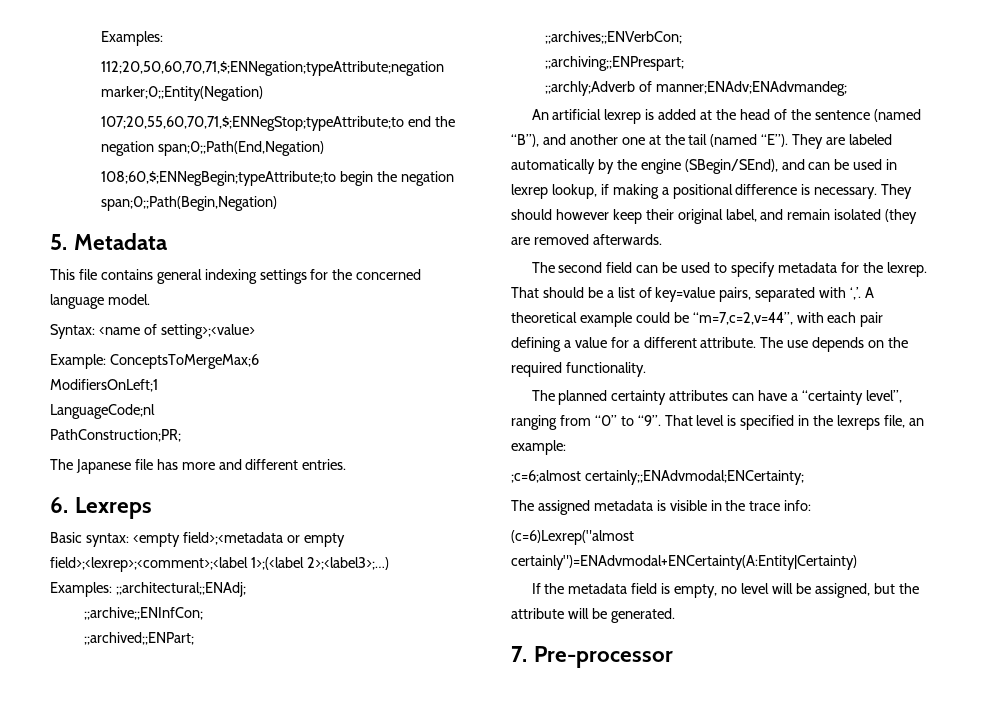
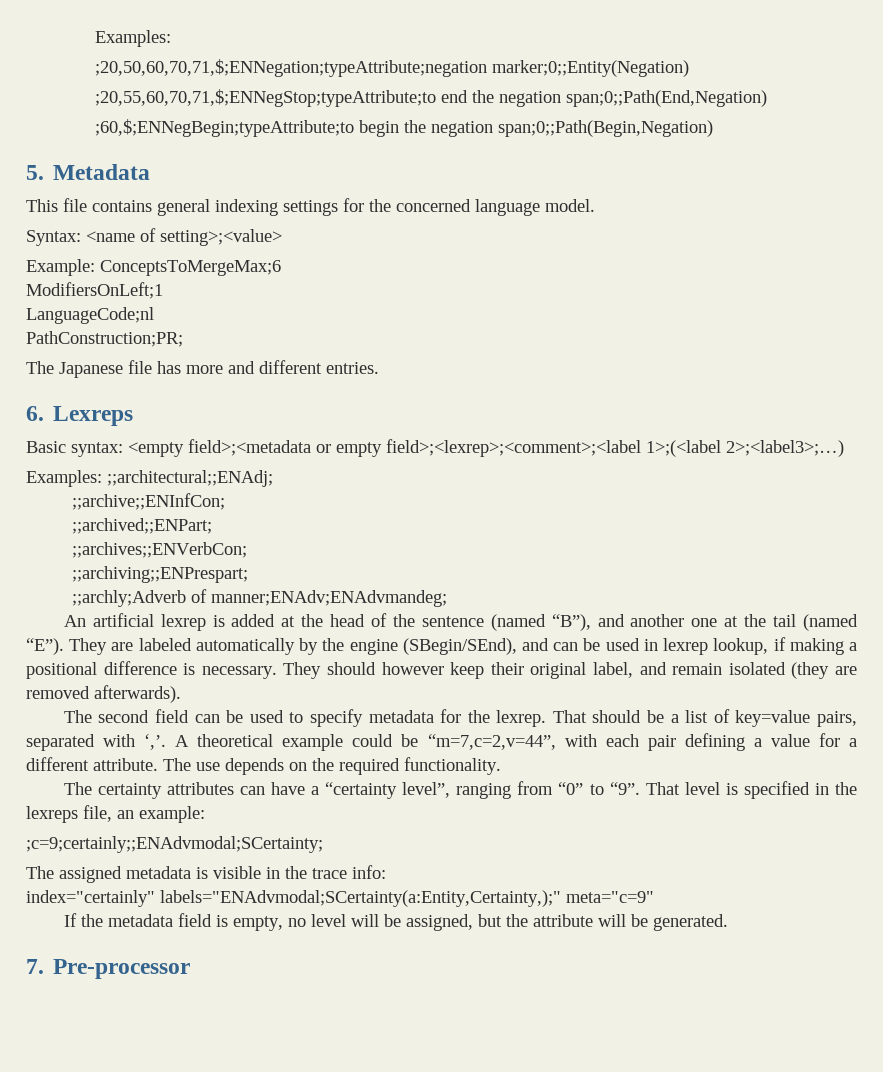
[101,61,445,76] 112;20,50,60,70,71,$;ENNegation;typeAttribute;negation -> [94,59,487,77] ;20,50,60,70,71,$;ENNegation;typeAttribute;negation
[101,116,405,131] 107;20,55,60,70,71,$;ENNegStop;typeAttribute;to -> [94,89,436,107] ;20,55,60,70,71,$;ENNegStop;typeAttribute;to
[101,171,337,186] 108;60,$;ENNegBegin;typeAttribute;to -> [94,119,354,137] ;60,$;ENNegBegin;typeAttribute;to
[592,234,662,245] afterwards. -> [94,685,181,703] afterwards).
[558,390,608,405] planned -> (92, 788) none
[511,470,804,485] ;c=6;almost certainly;;ENAdvmodal;ENCertainty; -> [26,836,323,853] ;c=9;certainly;;ENAdvmodal;SCertainty;
[511,530,634,545] [511,555,857,570] (c=6)Lexrep("almost certainly")=ENAdvmodal+ENCertainty(A:Entity|Certainty) -> [26,890,654,907] index="certainly" labels="ENAdvmodal;SCertainty(a:Entity,Certainty,);" meta="c=9"

